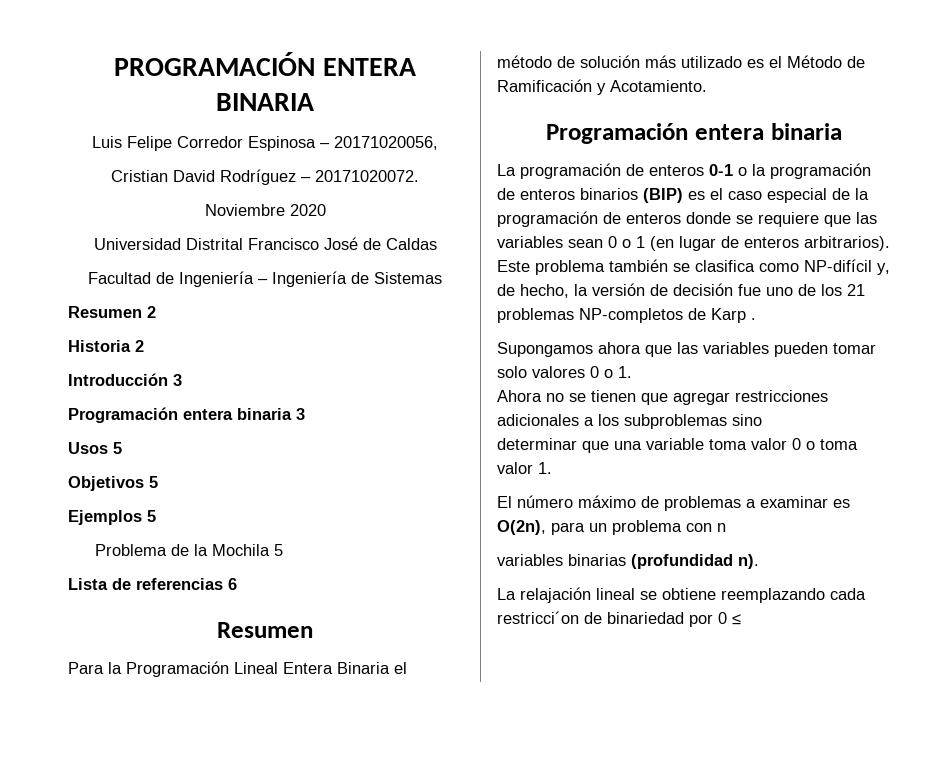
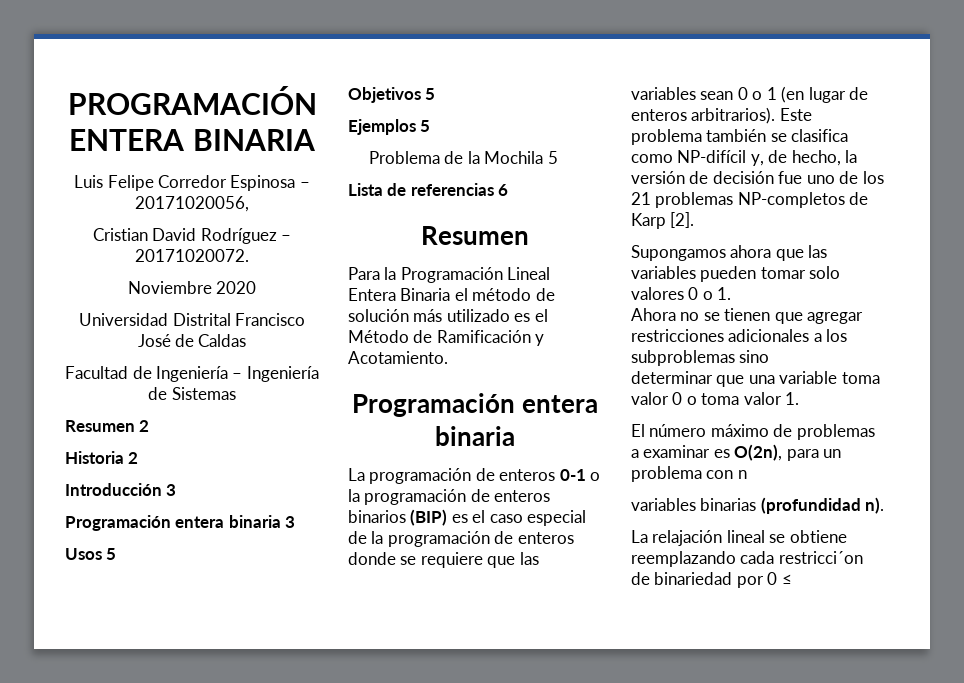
[751,318,756,320] . -> [670,212,695,228] [2].

